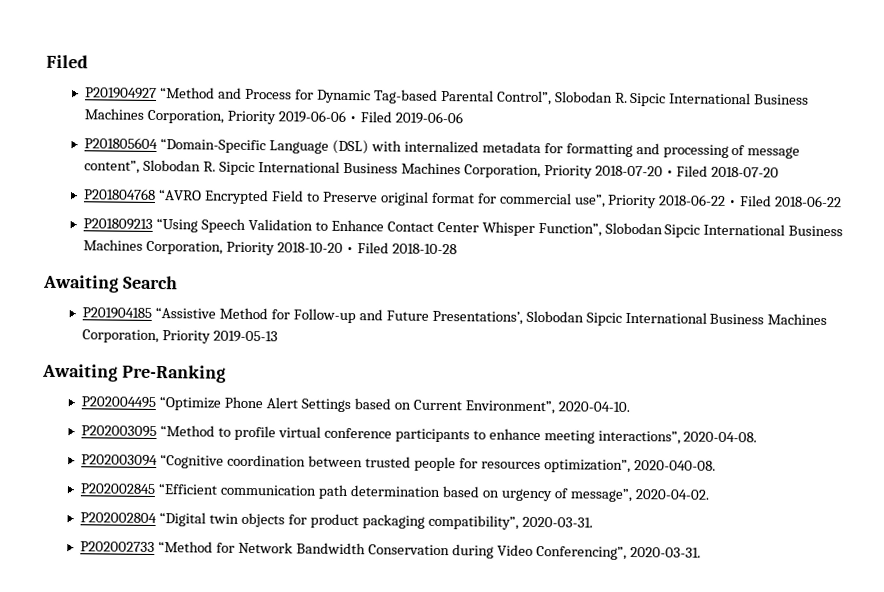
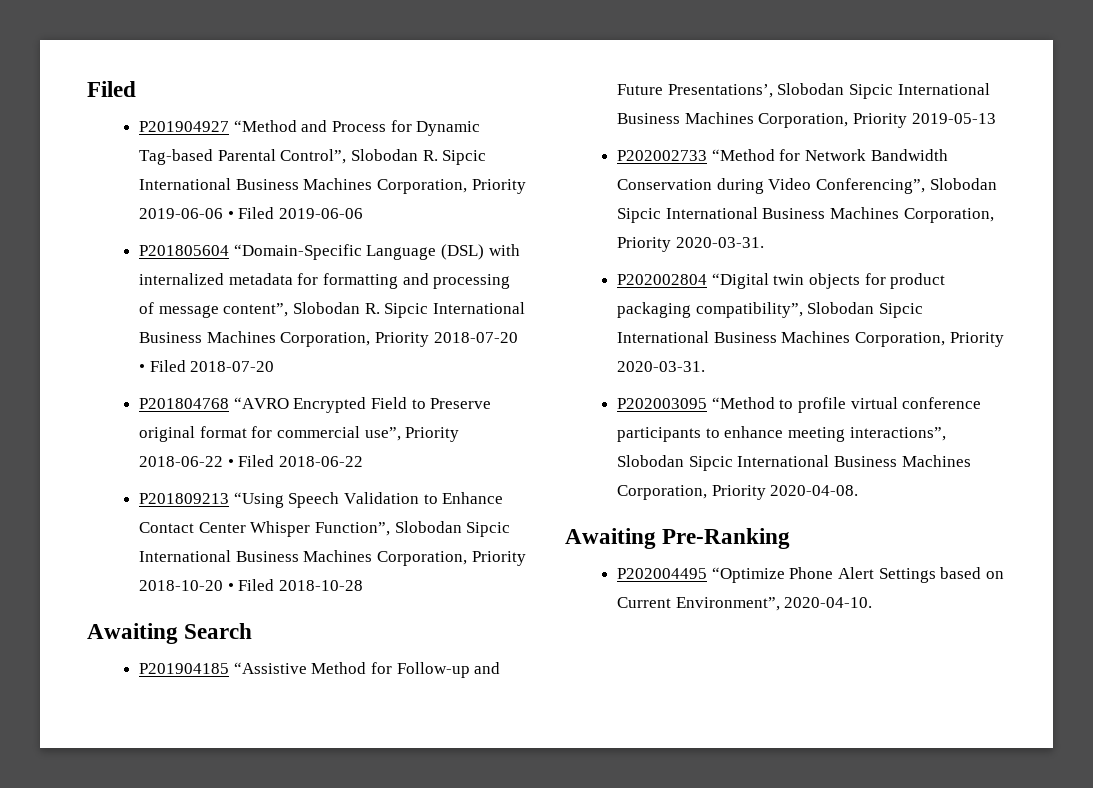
(279, 336) none -> [617,149,948,161] [617,178,997,194] [617,207,994,223] [617,237,764,252] [617,273,946,289] [617,302,923,318] [617,331,1004,347] [617,361,706,372] [617,397,982,413] [617,426,946,442] [617,455,971,471] [617,485,859,500] // P202002733 “Method for Network Bandwidth Conservation during Video Conferencing”, Slobodan Sipcic International Business Machines Corporation, Priority 2020-03-31. // P202002804 “Digital twin objects for product packaging compatibility”, Slobodan Sipcic International Business Machines Corporation, Priority 2020-03-31. // P202003095 “Method to profile virtual conference participants to enhance meeting interactions”, Slobodan Sipcic International Business Machines Corporation, Priority 2020-04-08.
[81,425,758,445] [81,454,716,473] [80,483,709,502] [80,512,593,530] [80,541,701,560] // P202003095 “Method to profile virtual conference participants to enhance meeting interactions”, 2020-04-08. // P202003094 “Cognitive coordination between trusted people for resources optimization”, 2020-040-08. // P202002845 “Efficient communication path determination based on urgency of message”, 2020-04-02. // P202002804 “Digital twin objects for product packaging compatibility”, 2020-03-31. // P202002733 “Method for Network Bandwidth Conservation during Video Conferencing”, 2020-03-31. -> (873, 602) none

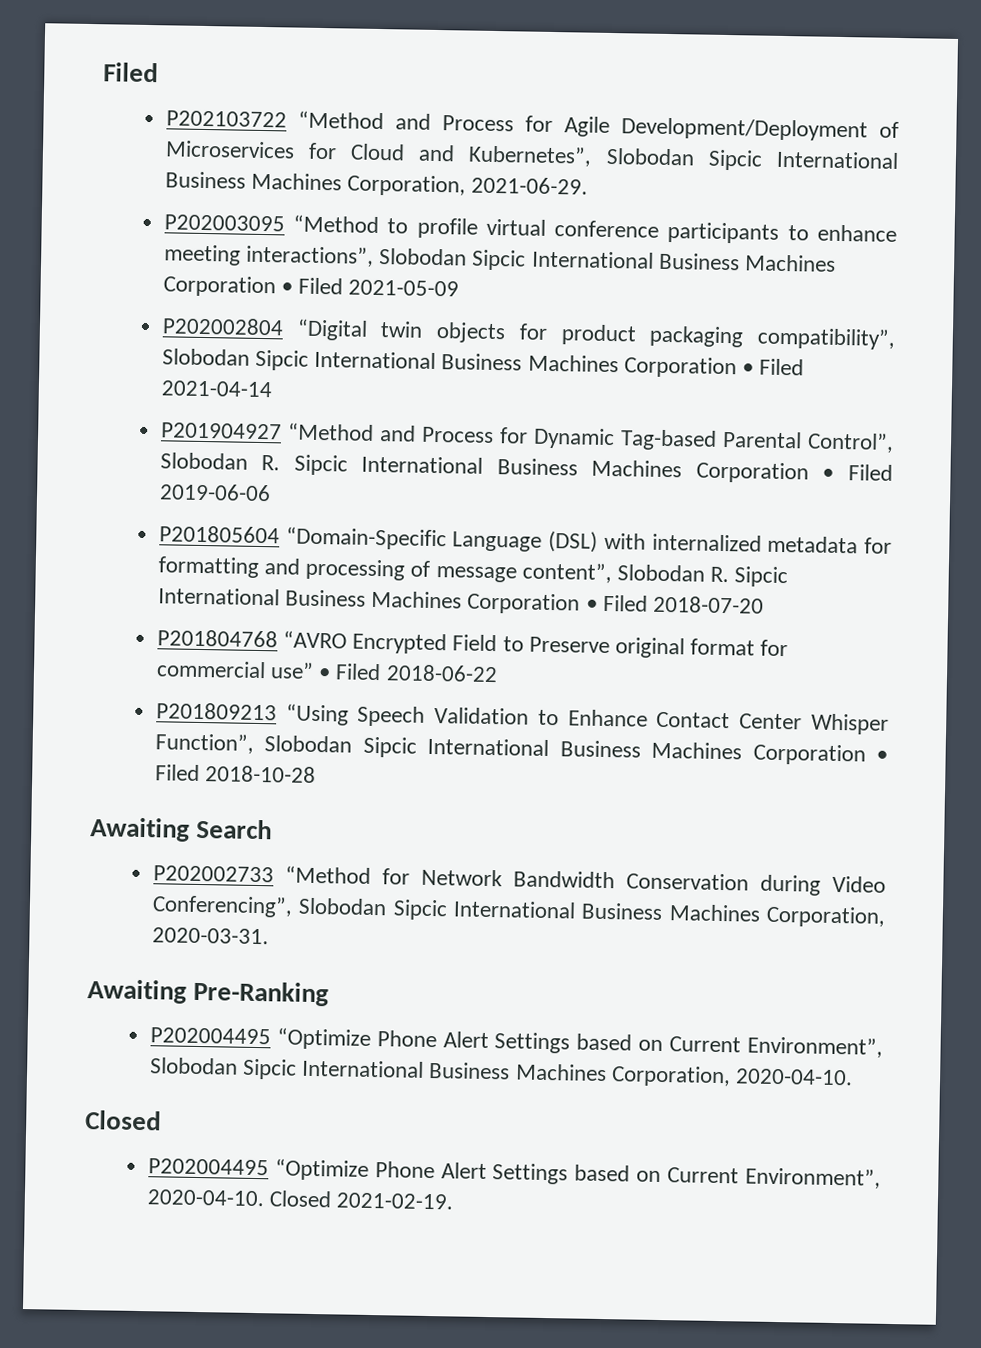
[87,81,136,97] Filed -> [103,62,158,83] [165,110,900,142] [164,140,900,171] [164,171,589,197] [163,214,897,244] [163,244,837,272] [162,275,460,298] [161,317,896,350] [161,348,805,379] [160,380,273,398] Filed // P202103722 “Method and Process for Agile Development/Deployment of Microservices for Cloud and Kubernetes”, Slobodan Sipcic International Business Machines Corporation, 2021-06-29. // P202003095 “Method to profile virtual conference participants to enhance meeting interactions”, Slobodan Sipcic International Business Machines Corporation • Filed 2021-05-09 // P202002804 “Digital twin objects for product packaging compatibility”, Slobodan Sipcic International Business Machines Corporation • Filed 2021-04-14
[376,179,526,194] [139,208,224,219] Corporation, Priority 2019-06-06 -> [695,461,809,484] Corporation
[280,332,518,347] Corporation, Priority 2018-07-20 -> [467,592,581,615] Corporation
[364,427,460,442] [139,456,224,467] use”, Priority 2018-06-22 -> [269,662,314,679] use”
[376,551,526,566] [139,580,224,591] Corporation, Priority 2018-10-20 -> [752,743,866,766] Corporation
[139,662,501,678] [617,83,990,99] [617,112,996,128] // P201904185 “Assistive Method for Follow-up and Future Presentations’, Slobodan Sipcic International Business Machines Corporation, Priority 2019-05-13 -> (273, 829) none
[617,237,764,252] [617,273,946,289] [617,302,923,318] [617,331,1004,347] [617,361,706,372] [617,397,982,413] [617,426,946,442] [617,455,971,471] [617,485,859,500] Priority 2020-03-31. // P202002804 “Digital twin objects for product packaging compatibility”, Slobodan Sipcic International Business Machines Corporation, Priority 2020-03-31. // P202003095 “Method to profile virtual conference participants to enhance meeting interactions”, Slobodan Sipcic International Business Machines Corporation, Priority 2020-04-08. -> [151,927,269,945] 2020-03-31.
[784,597,873,608] 2020-04-10. -> [149,1057,854,1088] [85,1110,161,1131] [147,1158,881,1189] [146,1189,455,1210] Slobodan Sipcic International Business Machines Corporation, 2020-04-10. // Closed // P202004495 “Optimize Phone Alert Settings based on Current Environment”, 2020-04-10. Closed 2021-02-19.

